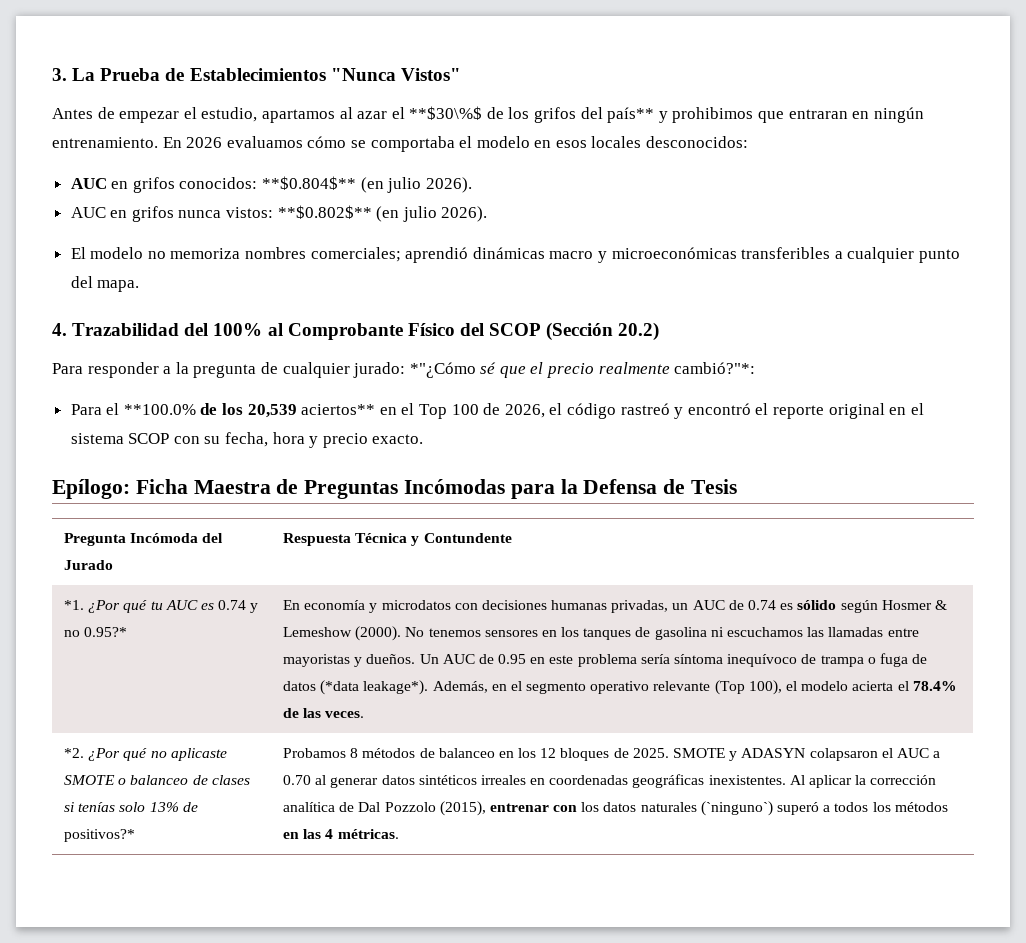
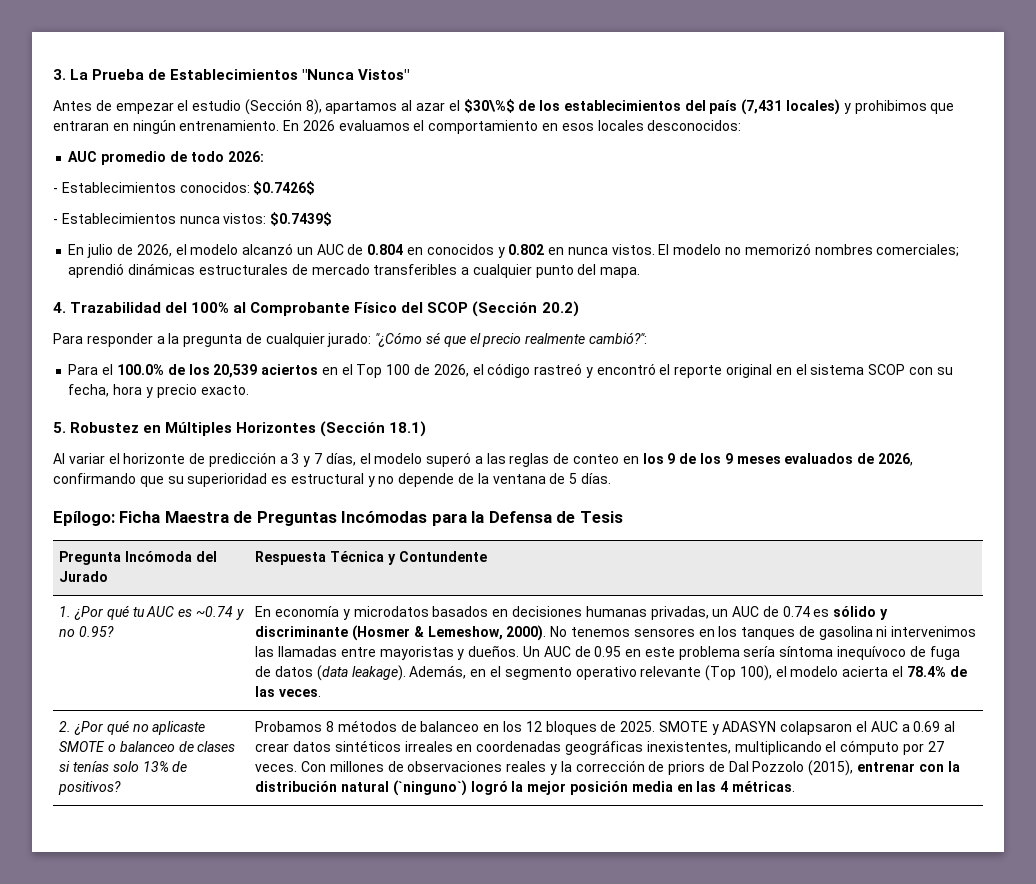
[201,107,258,122] estudio, -> [192,99,322,115] estudio (Sección 8),
[409,106,655,123] **$30\%$ de los grifos del país** -> [463,99,841,115] $30\%$ de los establecimientos del país (7,431 locales)
[307,136,530,152] cómo se comportaba el modelo -> [413,120,539,134] el comportamiento
[111,176,472,193] [70,205,488,222] en grifos conocidos: **$0.804$** (en julio 2026). // AUC en grifos nunca vistos: **$0.802$** (en julio 2026). // -> [101,151,264,165] [53,181,316,195] [53,212,333,226] [68,243,655,258] promedio de todo 2026: // - Establecimientos conocidos: $0.7426$ // - Establecimientos nunca vistos: $0.7439$ // En julio de 2026, el modelo alcanzó un AUC de 0.804 en conocidos y 0.802 en nunca vistos.
[170,248,241,259] memoriza -> [744,243,811,255] memorizó
[549,247,737,263] macro y microeconómicas -> [198,264,370,275] estructurales de mercado
[409,362,476,378] *"¿Cómo -> [375,332,423,347] "¿Cómo
[674,362,756,374] cambió?"*: -> [588,332,647,344] cambió?":
[123,404,196,415] **100.0% -> [116,364,164,375] 100.0%
[301,404,376,415] aciertos** -> [261,364,319,375] aciertos
(424, 439) none -> [53,421,427,437] [53,452,913,467] [53,473,611,487] // 5. Robustez en Múltiples Horizontes (Sección 18.1) // Al variar el horizonte de predicción a 3 y 7 días, el modelo superó a las reglas de conteo en los 9 de los 9 meses evaluados de 2026, confirmando que su superioridad es estructural y no depende de la ventana de 5 días.
[63,600,84,610] *1. -> [59,606,72,617] 1.
[218,600,259,613] [63,627,128,637] 0.74 y no 0.95?* -> [196,606,244,620] [59,626,115,637] ~0.74 y no 0.95?
[454,603,478,610] con -> [432,606,509,617] basados en
[840,600,947,613] [282,626,402,641] según Hosmer & Lemeshow (2000). -> [880,609,889,620] [255,625,547,641] y discriminante (Hosmer & Lemeshow, 2000).
[727,627,804,637] escuchamos -> [891,626,977,637] intervenimos
[820,655,876,667] trampa o -> (926, 651) none
[320,680,429,695] (*data leakage*). -> [316,665,406,681] (data leakage).
[63,748,84,758] *2. -> [59,721,72,732] 2.
[63,829,135,842] positivos?* -> [58,781,122,795] positivos?
[282,775,379,788] 0.70 al generar -> [913,721,956,732] [255,743,290,752] 0.69 al crear
[708,775,937,788] [282,802,335,812] inexistentes. Al aplicar la corrección analítica -> [646,740,944,755] [255,760,706,775] inexistentes, multiplicando el cómputo por 27 veces. Con millones de observaciones reales y la corrección de priors
[581,801,948,816] los datos naturales (`ninguno`) superó a todos los métodos -> [947,761,960,772] [255,780,673,796] la distribución natural (`ninguno`) logró la mejor posición media

